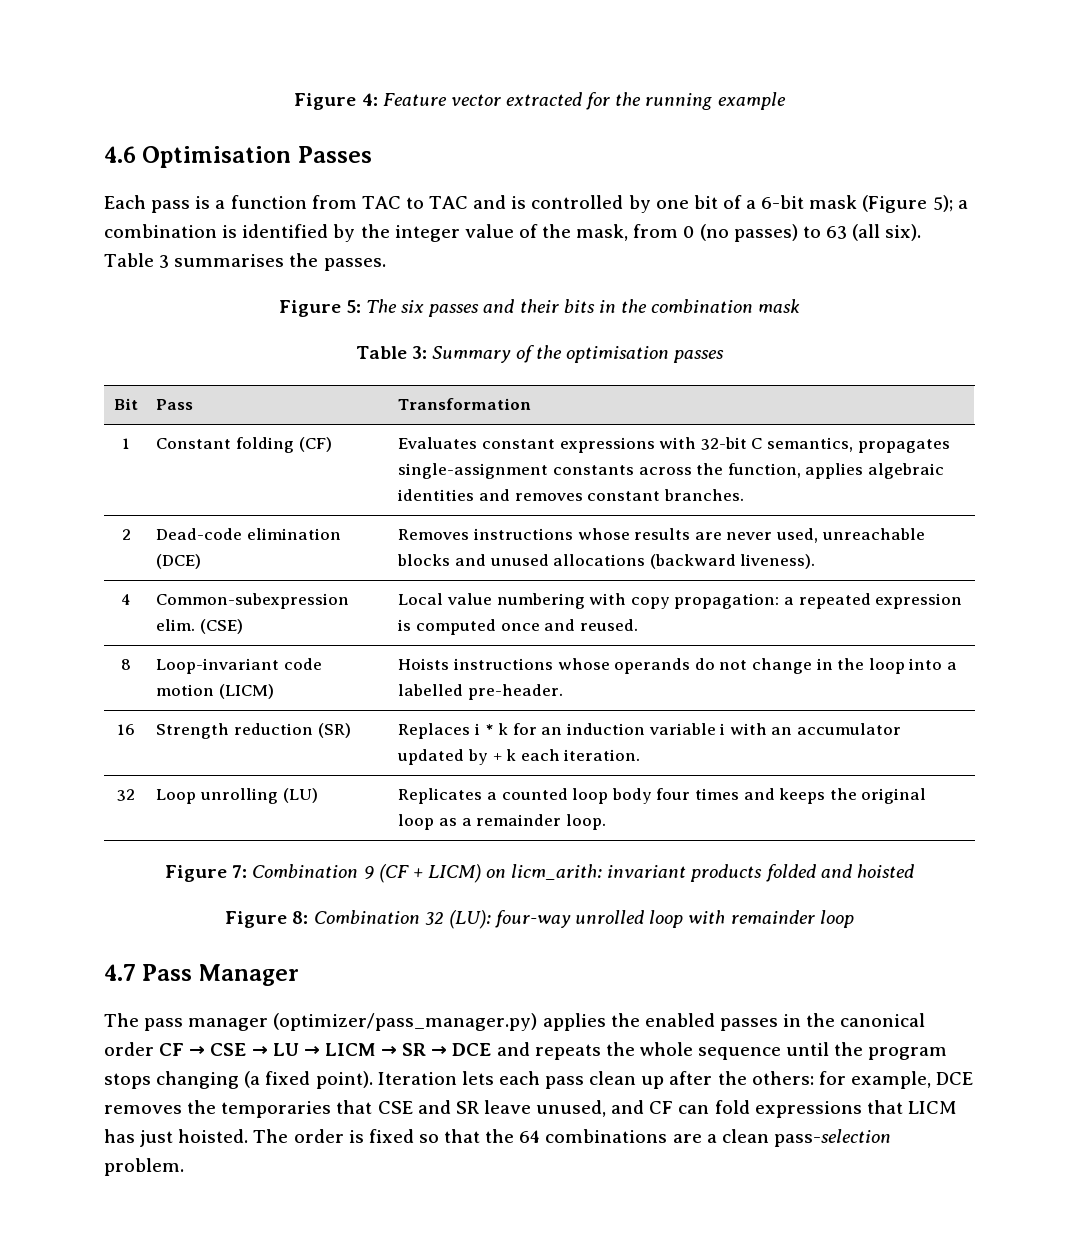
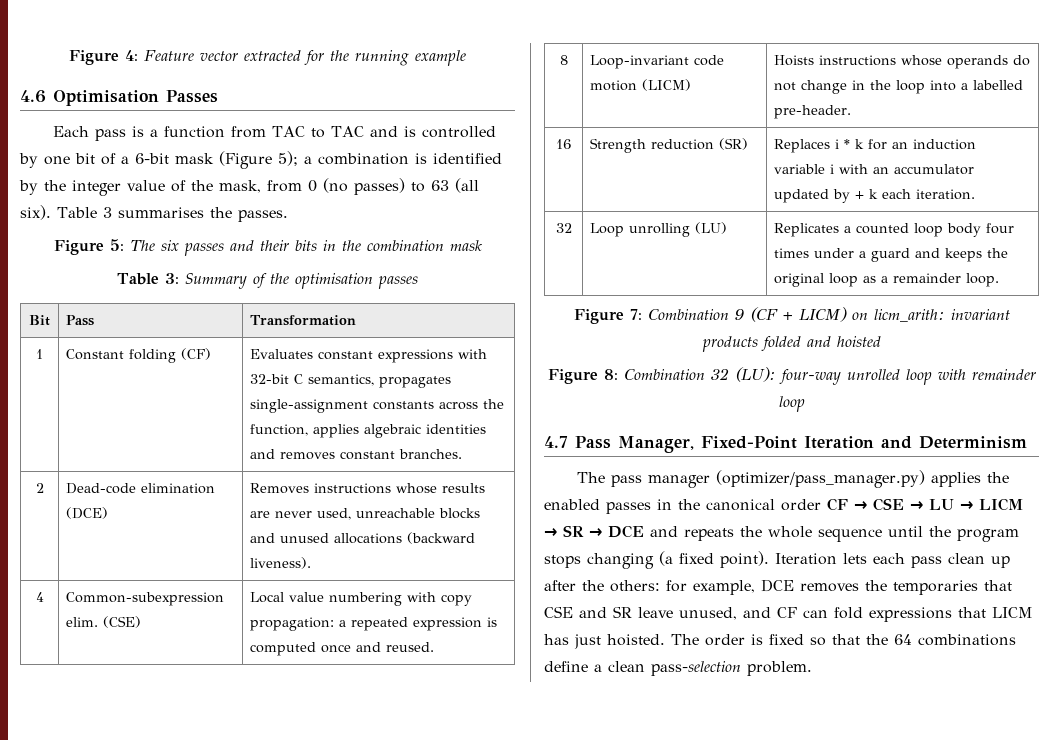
(739, 794) none -> [814,248,911,262] under a guard
[198,964,299,986] Manager -> [618,436,1027,453] Manager, Fixed-Point Iteration and Determinism
[672,1134,702,1143] are -> [544,661,588,672] define

